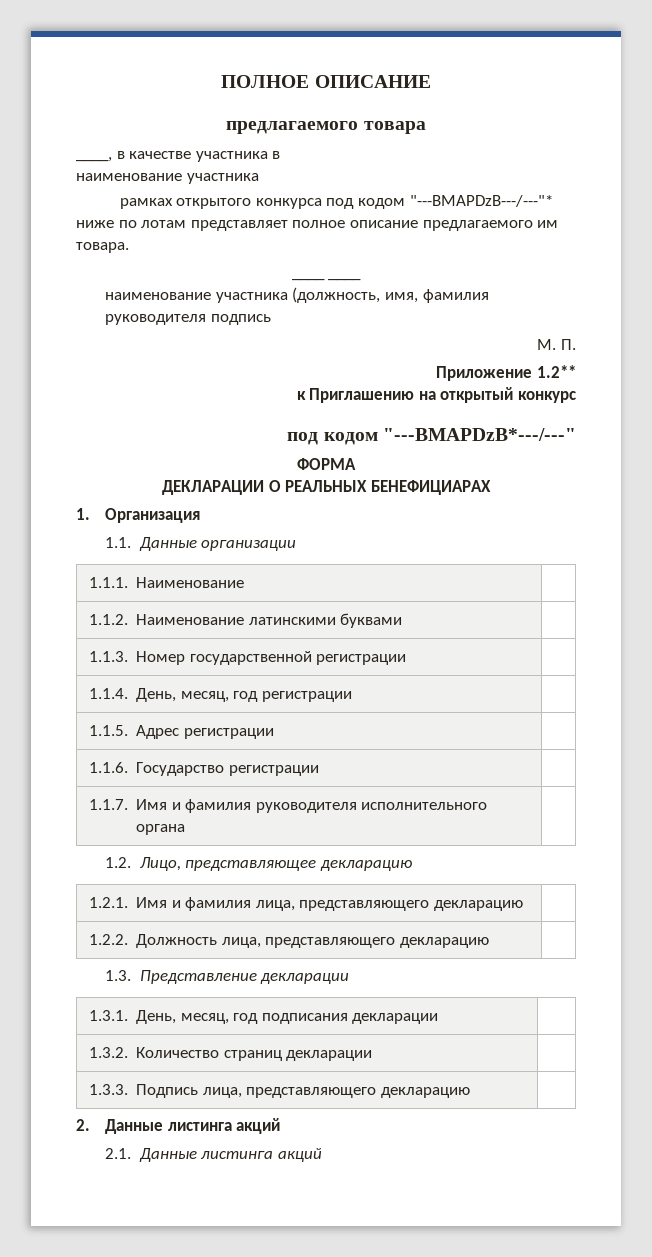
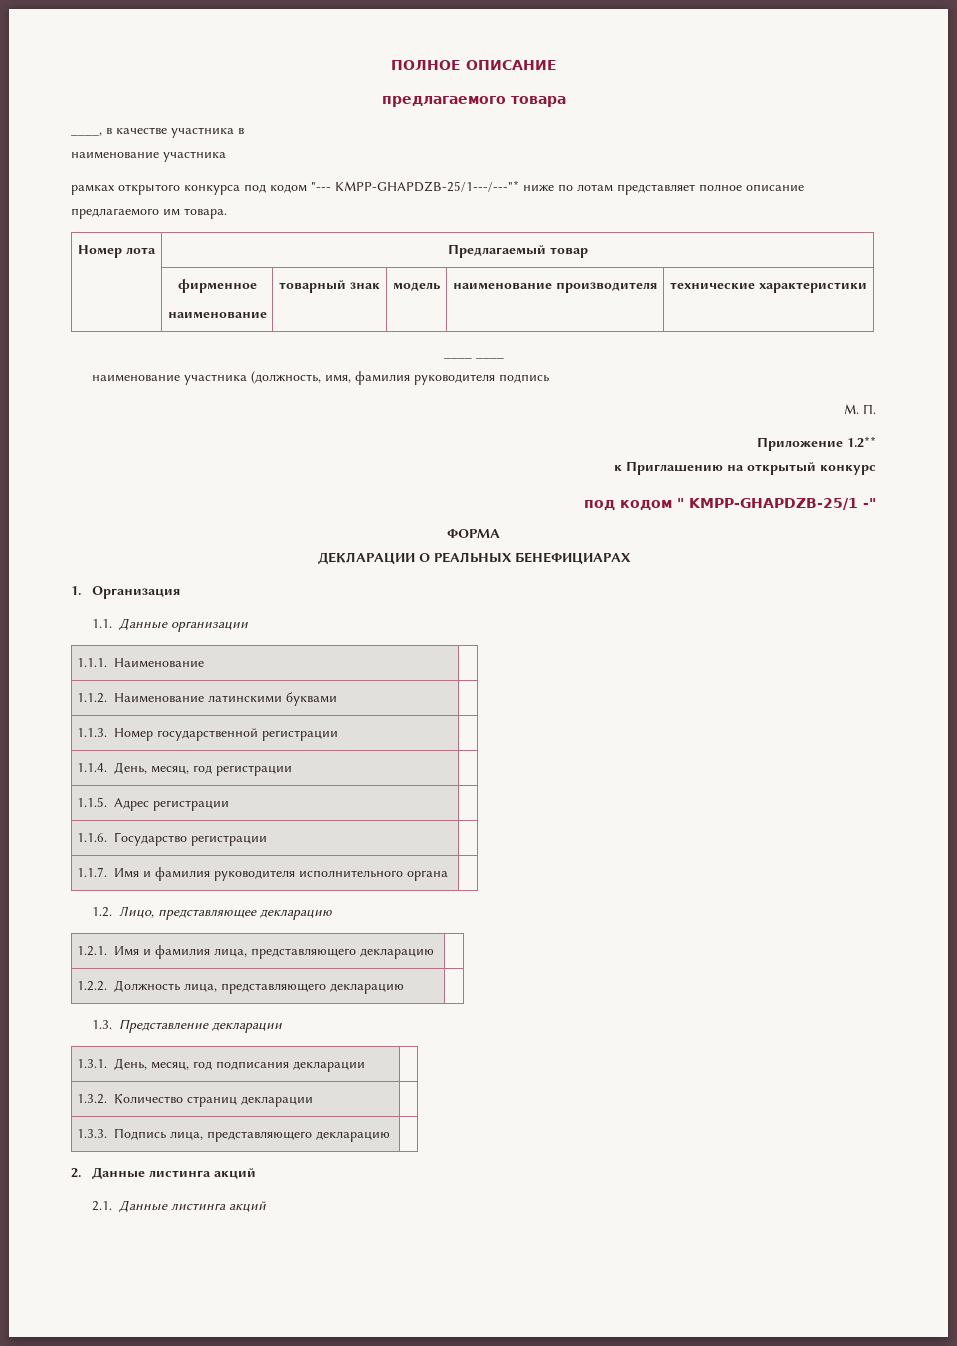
[409,195,553,207] "---BMAPDzB---/---"* -> [311,180,519,192] "--- KMPP-GHAPDZB-25/1---/---"*
(129, 247) none -> [78,245,156,258] [447,244,588,258] [177,279,257,293] [167,311,267,319] [279,280,381,293] [393,282,440,291] [453,282,657,293] [670,282,867,293] // Номер лота | Предлагаемый товар // | фирменное // наименование | товарный знак | модель | наименование производителя | технические характеристики
[383,428,576,441] "---BMAPDzB*---/---" -> [677,498,876,510] " KMPP-GHAPDZB-25/1 -"

